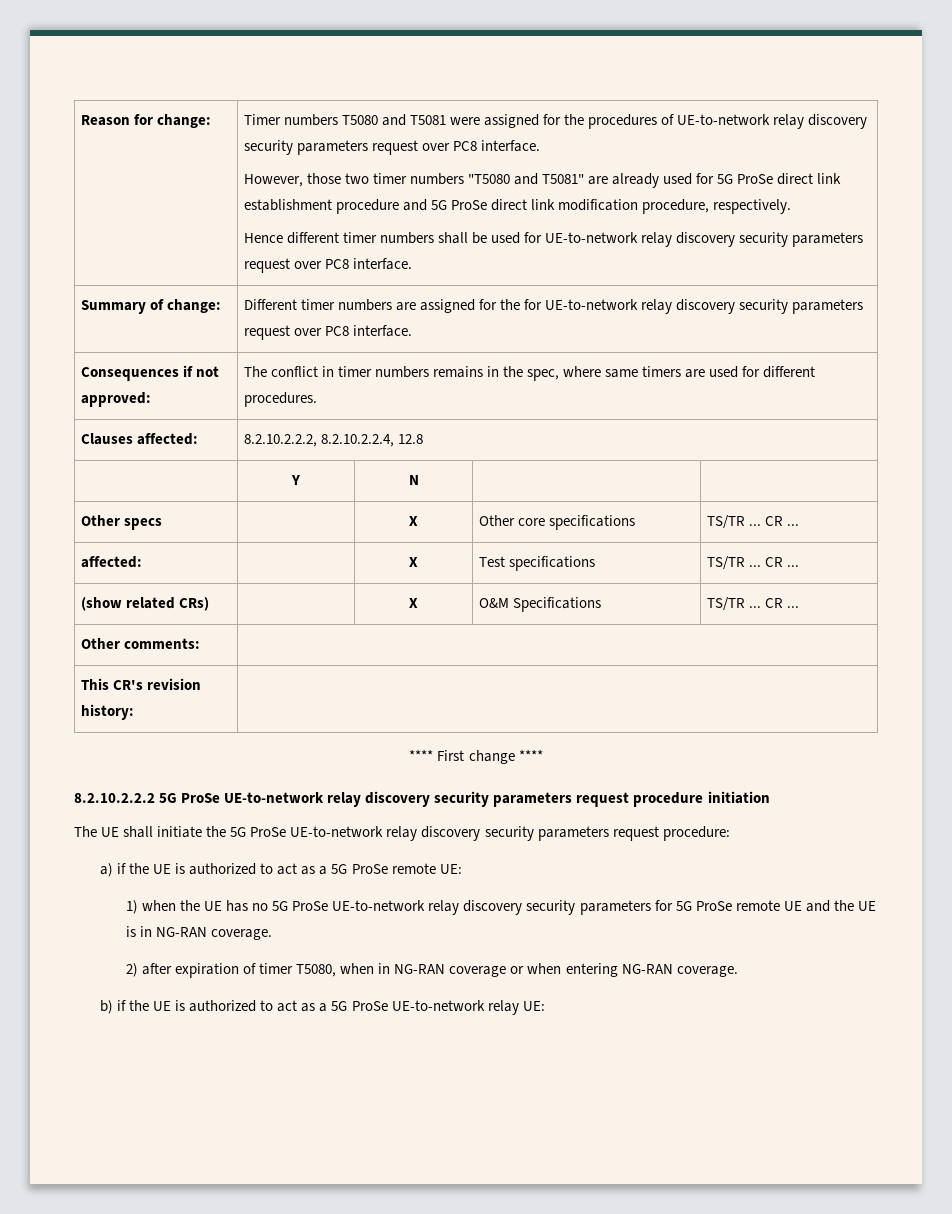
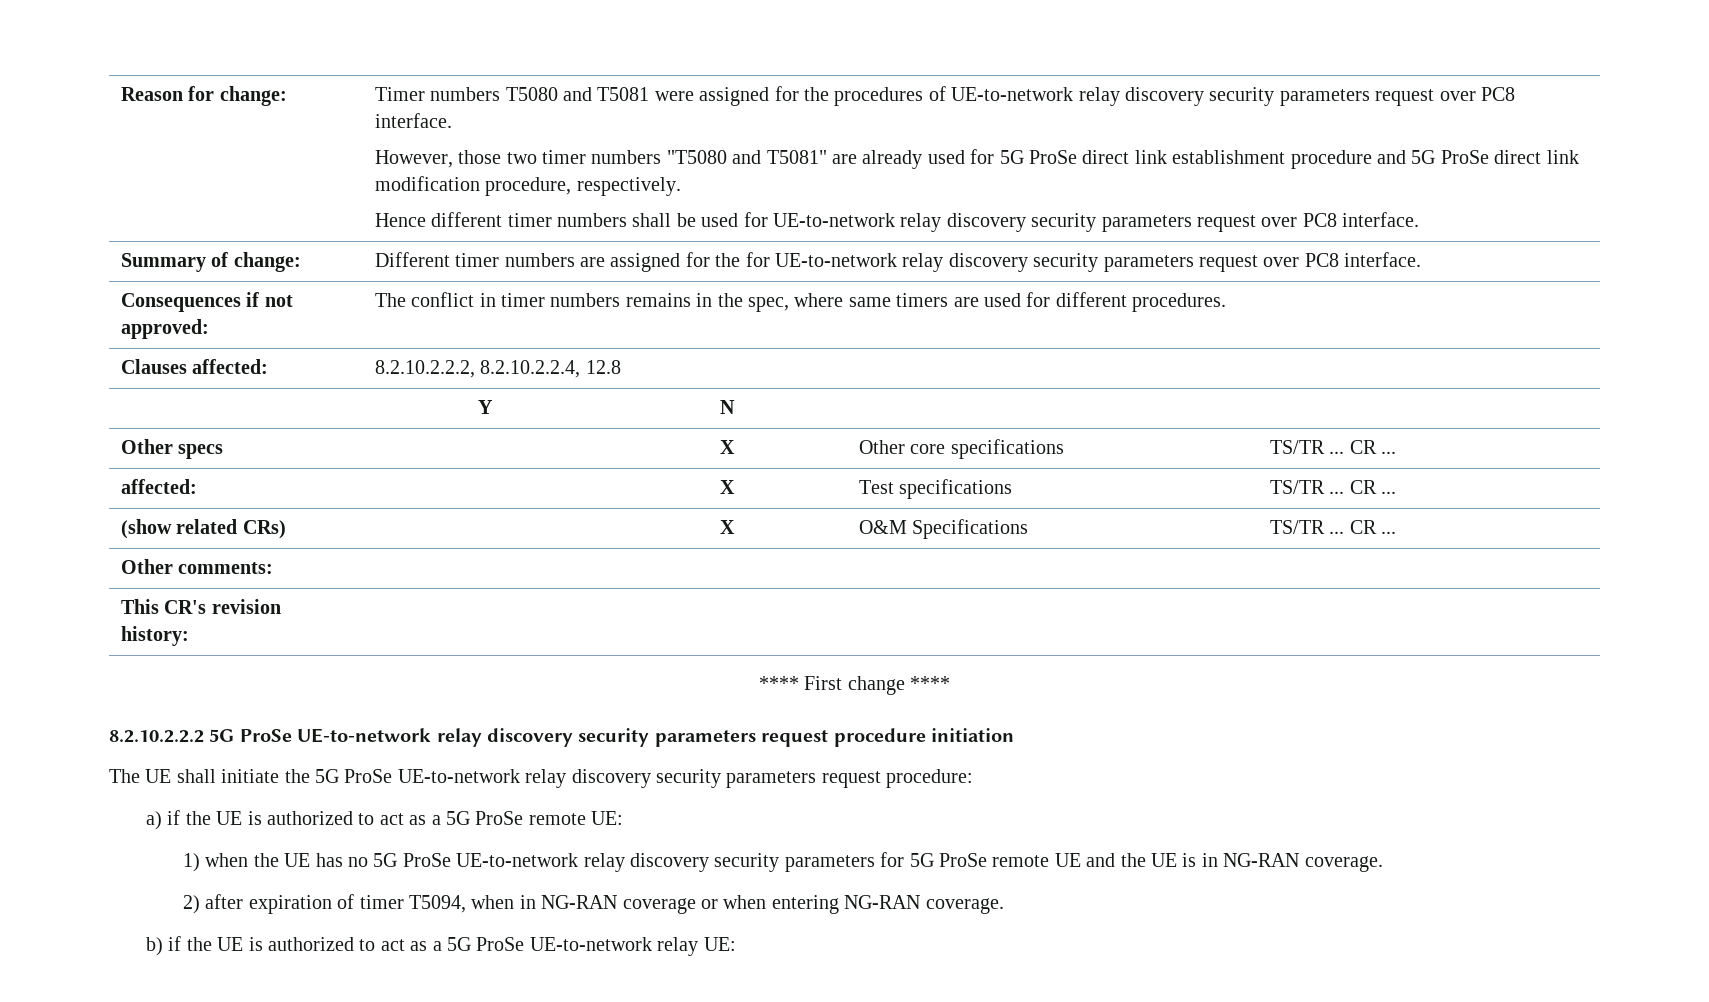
[296,964,337,977] T5080, -> [409,895,467,913] T5094,

